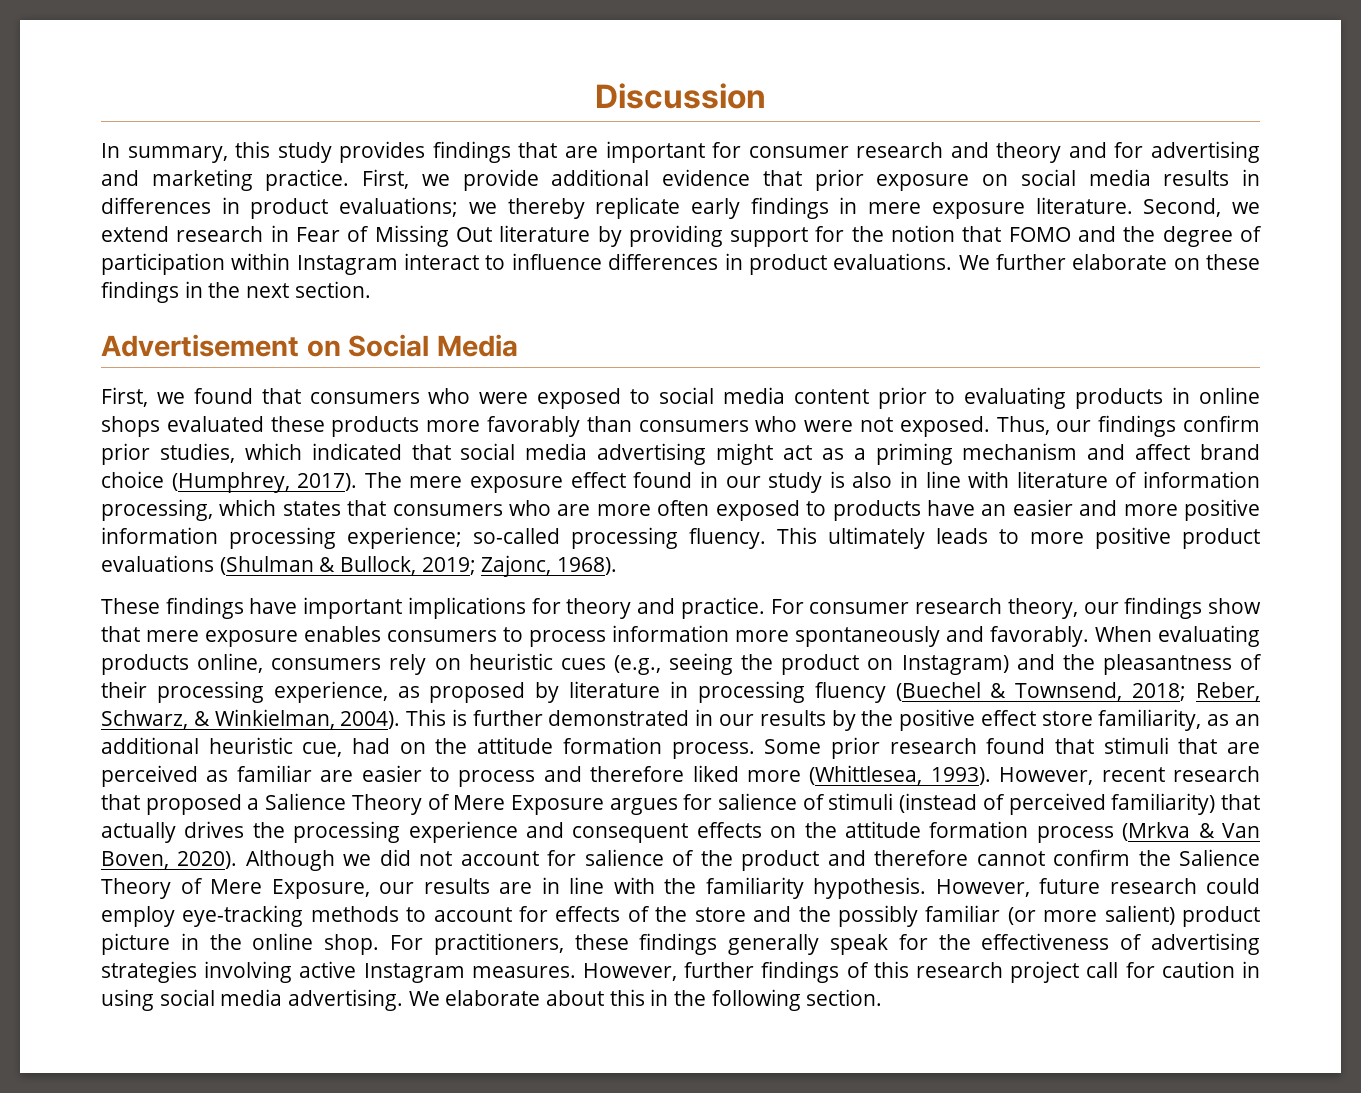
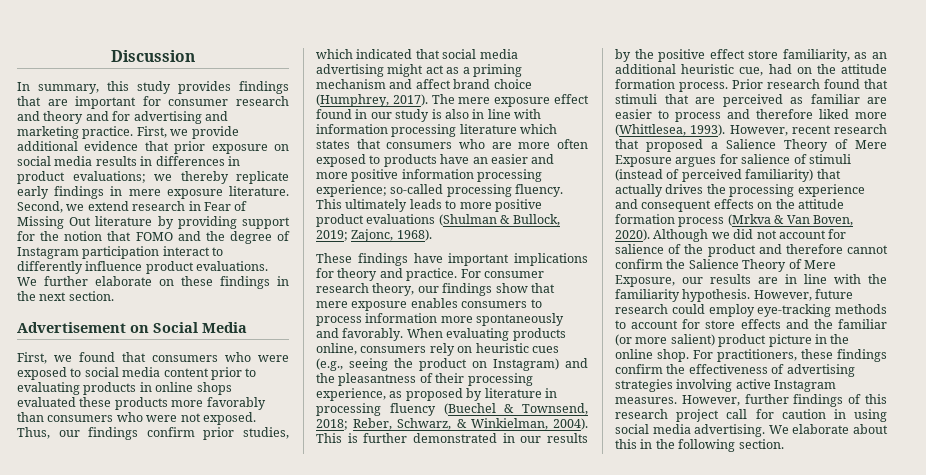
[101,253,743,275] participation within Instagram interact to influence differences in -> [17,246,224,259] [17,261,143,274] Instagram participation interact to differently influence
[1016,471,1260,488] [101,499,213,521] literature of information processing, -> [316,124,517,137] information processing literature
[764,737,880,759] Some prior -> [732,79,763,89] Prior
[555,905,918,927] effects of the store and the possibly -> [705,319,833,329] store effects and the
[728,934,928,955] generally speak for -> [615,364,663,374] confirm

